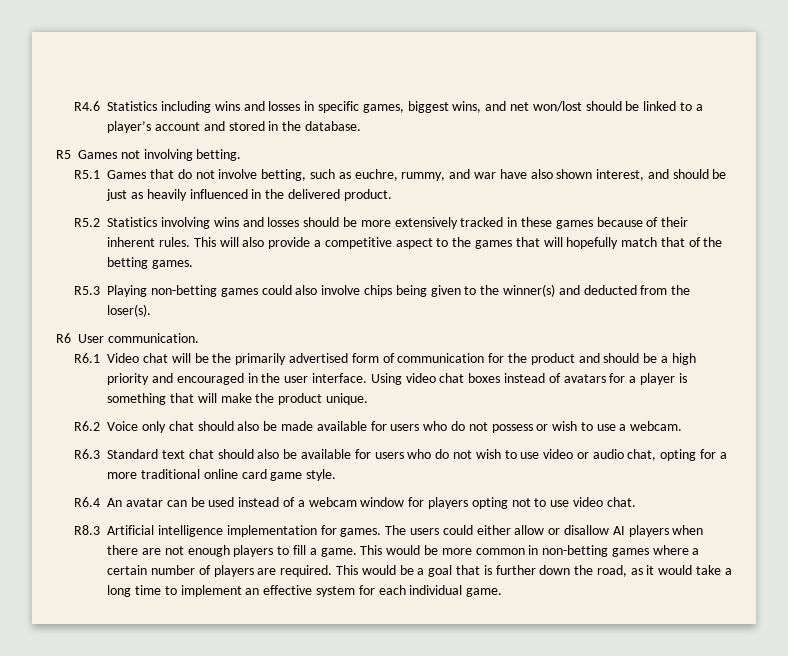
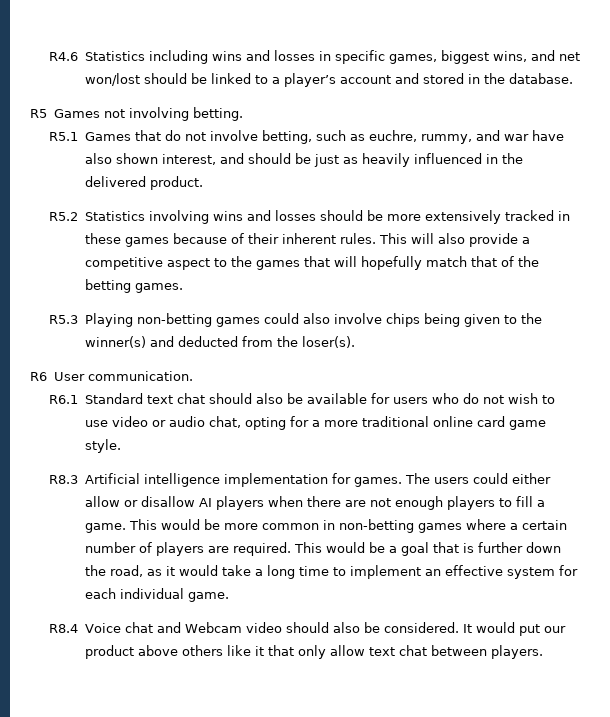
[107,353,696,365] [107,373,687,385] [107,393,369,405] [74,421,683,433] [74,449,101,459] Video chat will be the primarily advertised form of communication for the product and should be a high priority and encouraged in the user interface. Using video chat boxes instead of avatars for a player is something that will make the product unique. // R6.2 Voice only chat should also be made available for users who do not possess or wish to use a webcam. // R6.3 -> (79, 399) none
[74,497,636,509] // R6.4 An avatar can be used instead of a webcam window for players opting not to use video chat. -> (121, 446) none
(503, 592) none -> [49,622,566,636] [84,645,543,659] // R8.4 Voice chat and Webcam video should also be considered. It would put our product above others like it that only allow text chat between players.

